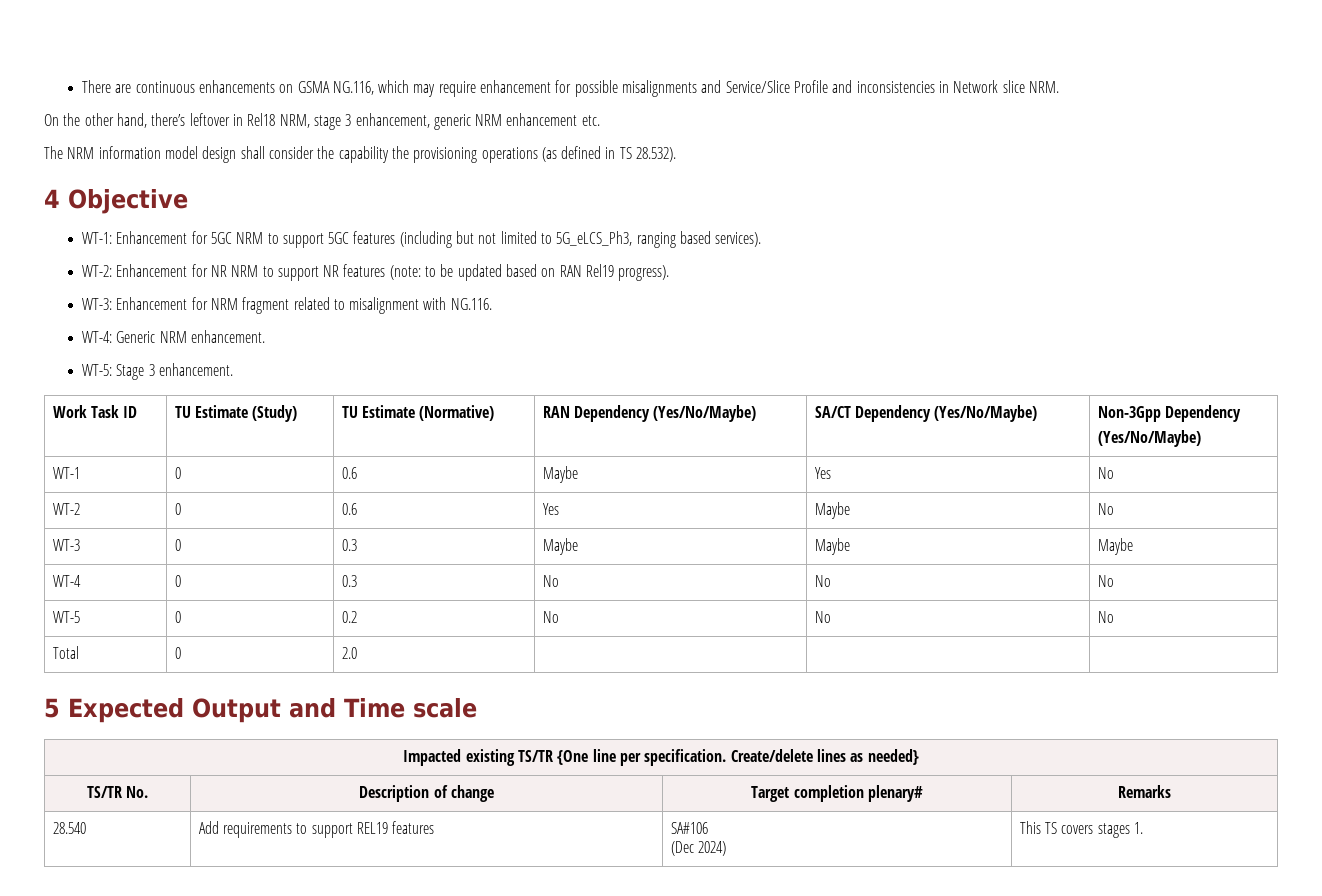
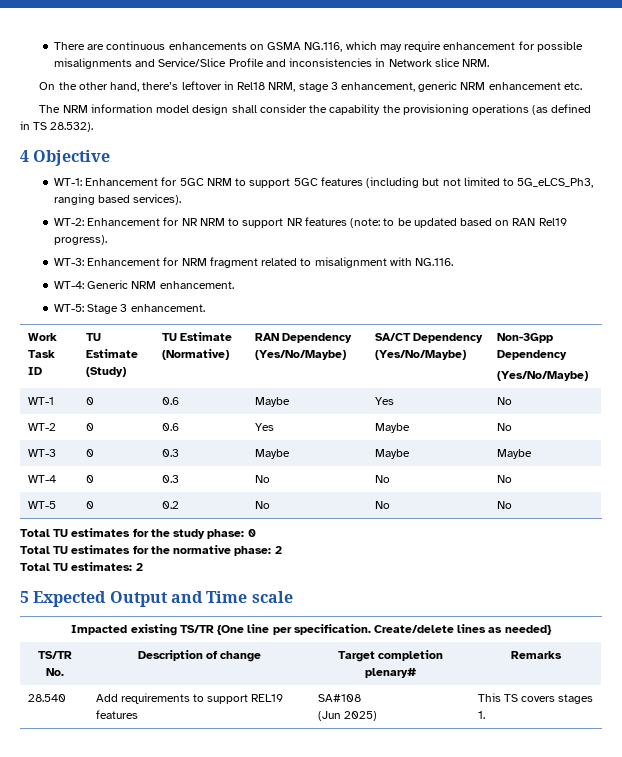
[52,646,79,659] [174,647,181,659] [341,647,357,659] // Total | 0 | 2.0 | | | -> [20,528,256,539] [20,545,282,556] [20,562,143,571] // Total TU estimates for the study phase: 0 // Total TU estimates for the normative phase: 2 // Total TU estimates: 2
[670,822,708,834] [670,841,727,856] SA#106 // (Dec 2024) -> [317,694,361,702] [317,711,377,721] SA#108 // (Jun 2025)

